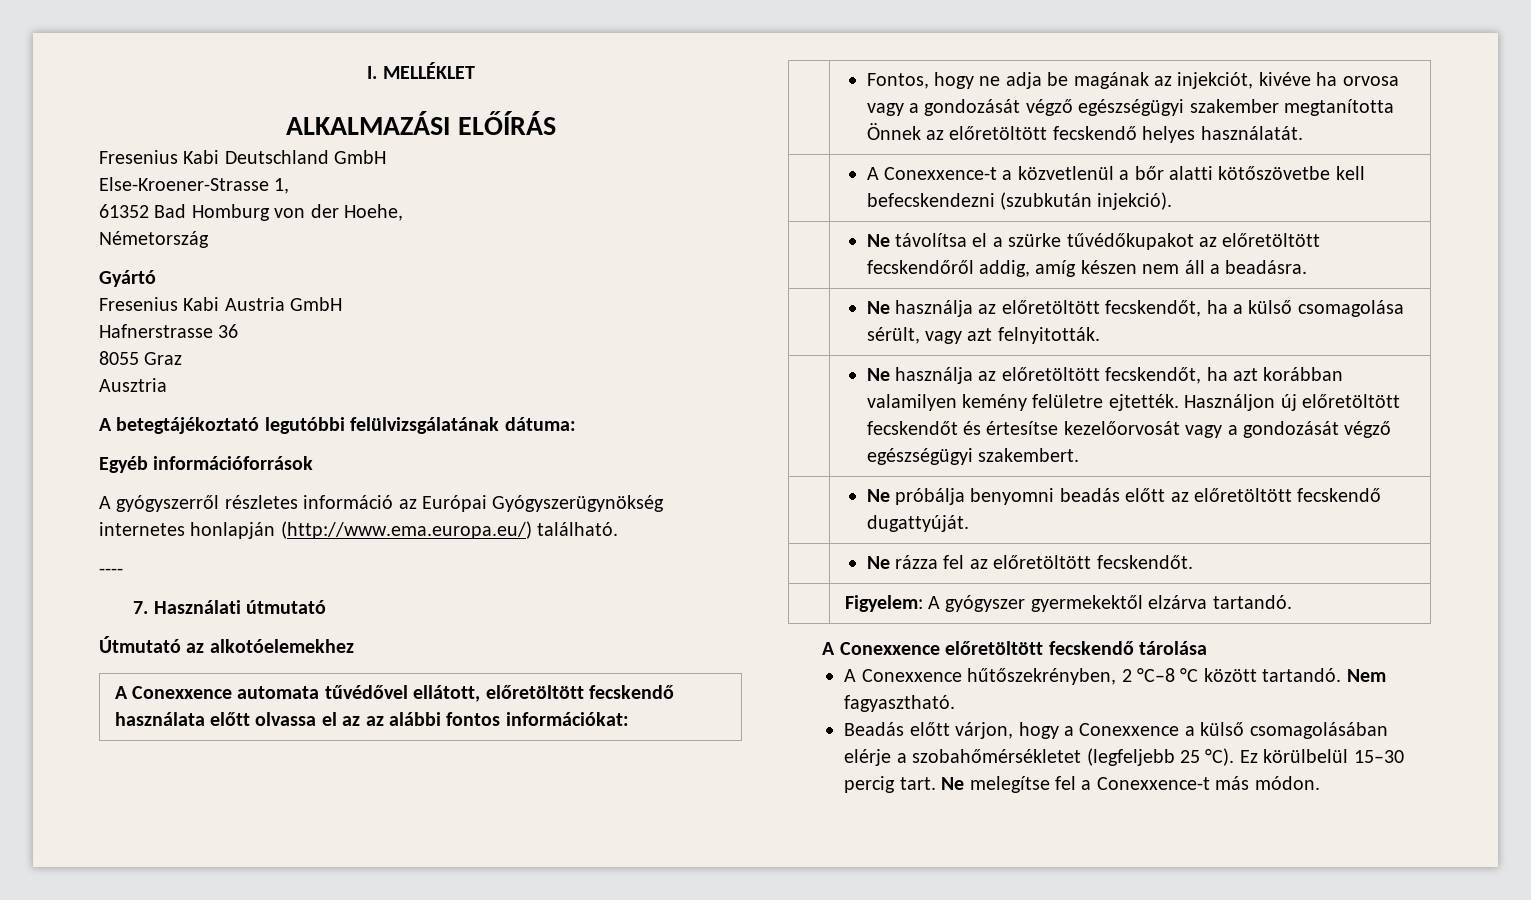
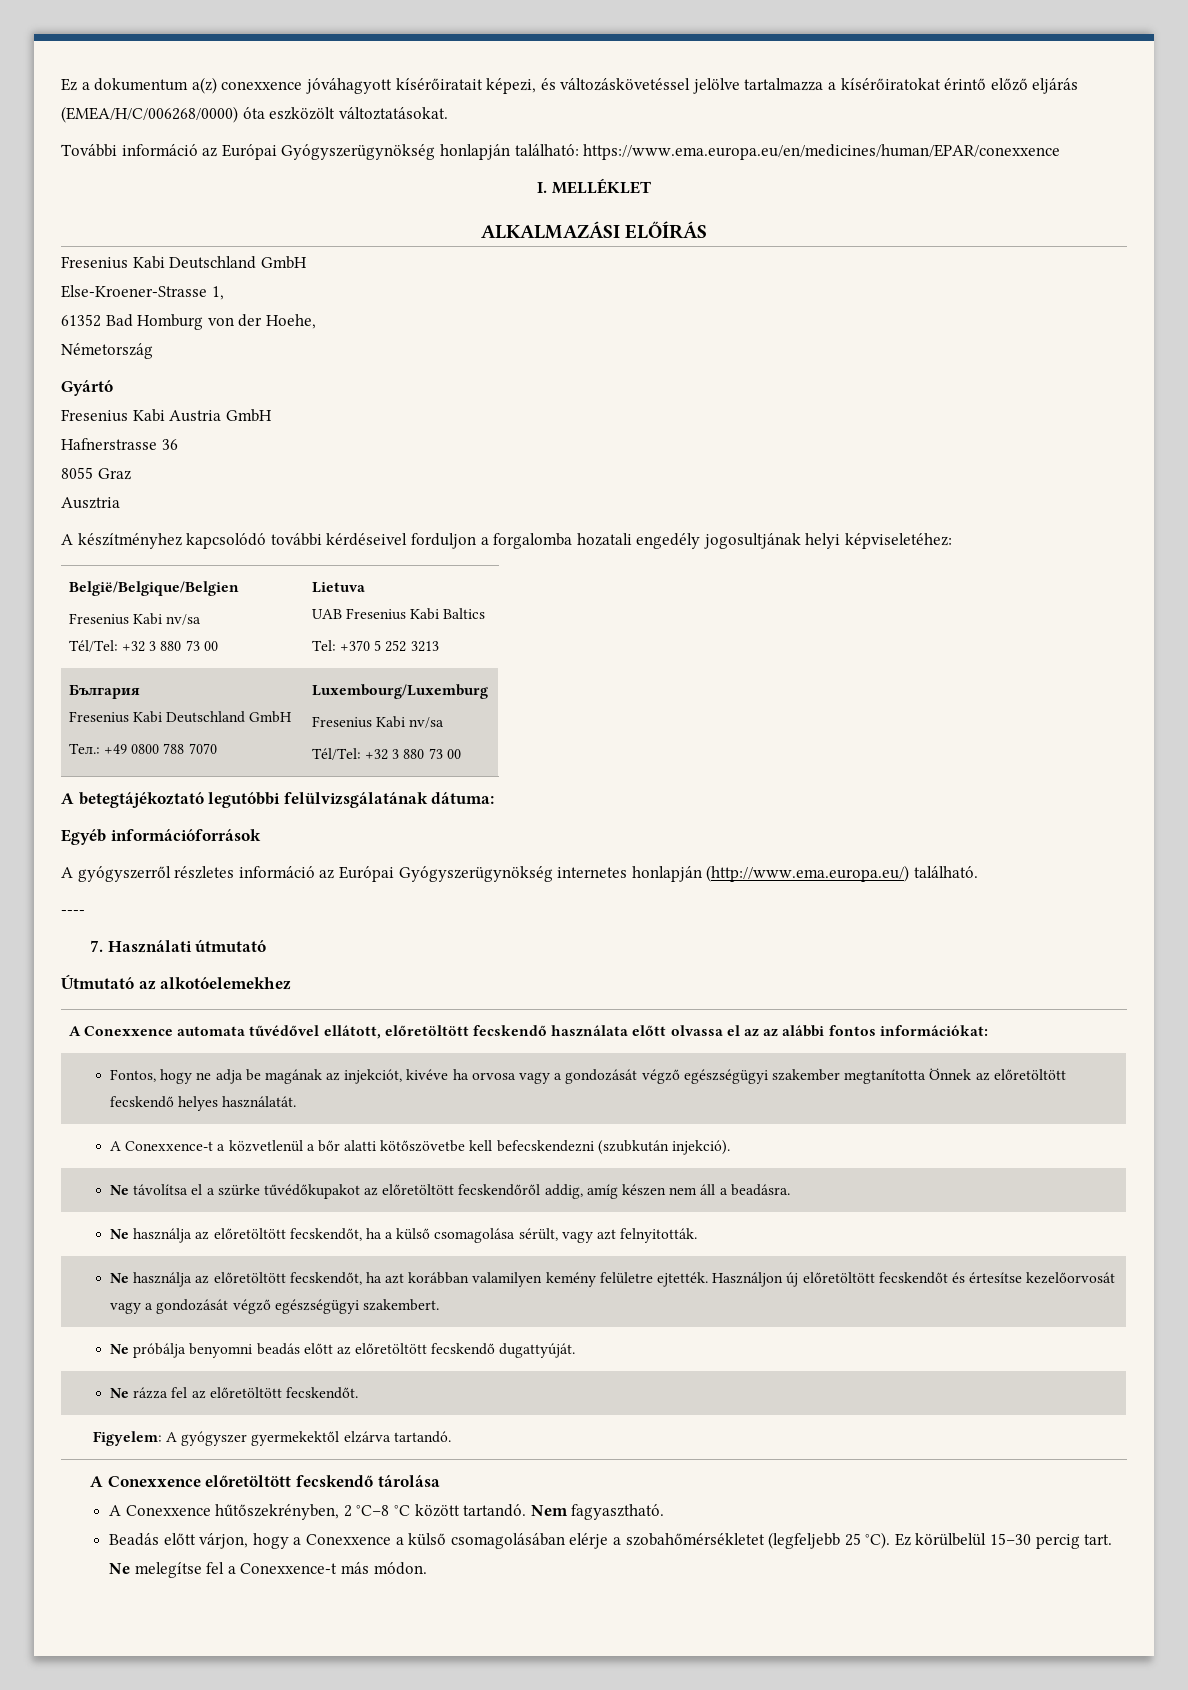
(367, 72) none -> [61,77,1079,94] [61,106,448,123] [61,144,1061,160] Ez a dokumentum a(z) conexxence jóváhagyott kísérőiratait képezi, és változáskövetéssel jelölve tartalmazza a kísérőiratokat érintő előző eljárás (EMEA/H/C/006268/0000) óta eszközölt változtatásokat. // További információ az Európai Gyógyszerügynökség honlapján található: https://www.ema.europa.eu/en/medicines/human/EPAR/conexxence //
(167, 385) none -> [61,533,953,549] [68,581,239,596] [68,613,202,625] [68,640,218,652] [311,582,365,593] [311,608,486,620] [311,640,439,652] [68,684,140,699] [68,711,293,723] [68,743,217,754] [311,684,488,699] [311,716,445,728] [311,748,461,760] // A készítményhez kapcsolódó további kérdéseivel forduljon a forgalomba hozatali engedély jogosultjának helyi képviseletéhez: // België/Belgique/Belgien // Fresenius Kabi nv/sa // Tél/Tel: +32 3 880 73 00 | Lietuva // UAB Fresenius Kabi Baltics // Tel: +370 5 252 3213 // България // Fresenius Kabi Deutschland GmbH // Тел.: +49 0800 788 7070 | Luxembourg/Luxemburg // Fresenius Kabi nv/sa // Tél/Tel: +32 3 880 73 00

